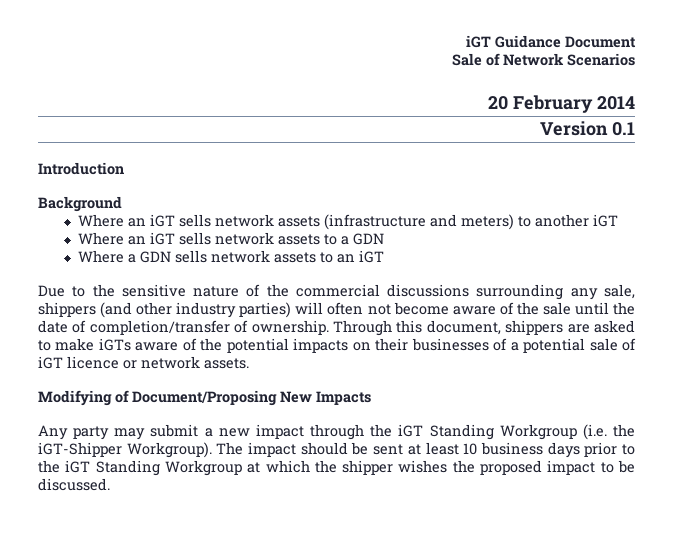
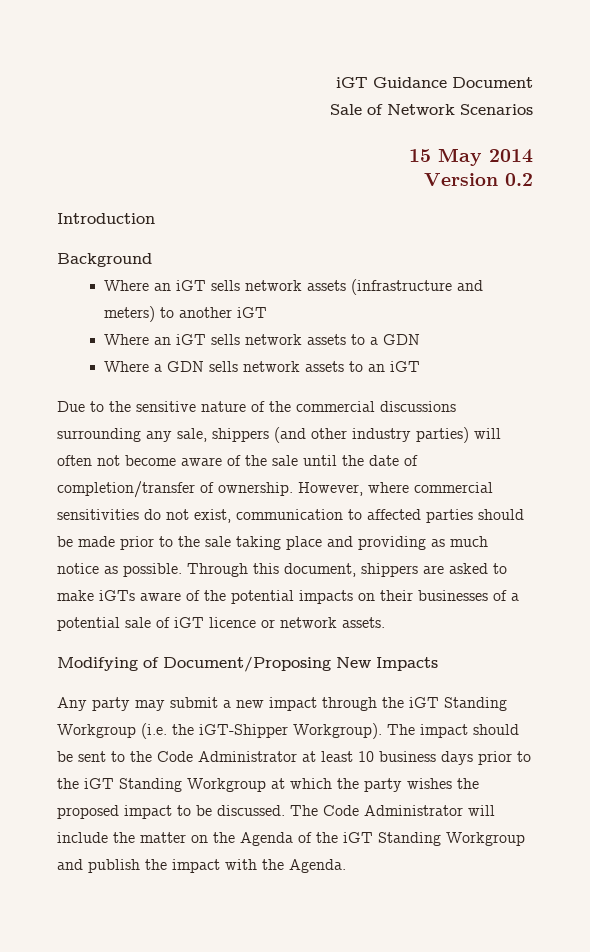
[488,95,594,113] 20 February -> [409,148,482,166] 15 May
[612,122,635,136] 0.1 -> [505,173,533,186] 0.2
(329, 327) none -> [298,482,493,496] [57,509,524,523] [57,536,488,550] [57,563,182,577] However, where commercial sensitivities do not exist, communication to affected parties should be made prior to the sale taking place and providing as much notice as possible.
(404, 449) none -> [111,751,297,762] to the Code Administrator
[342,460,394,475] shipper -> [364,778,402,792] party
(110, 484) none -> [290,805,495,816] [57,832,525,846] [57,859,346,873] The Code Administrator will include the matter on the Agenda of the iGT Standing Workgroup and publish the impact with the Agenda.

